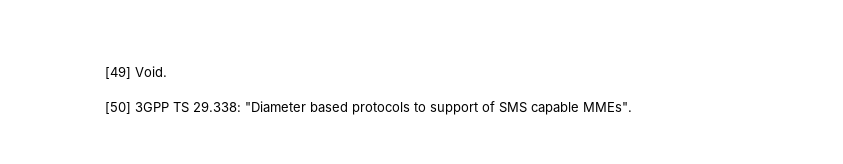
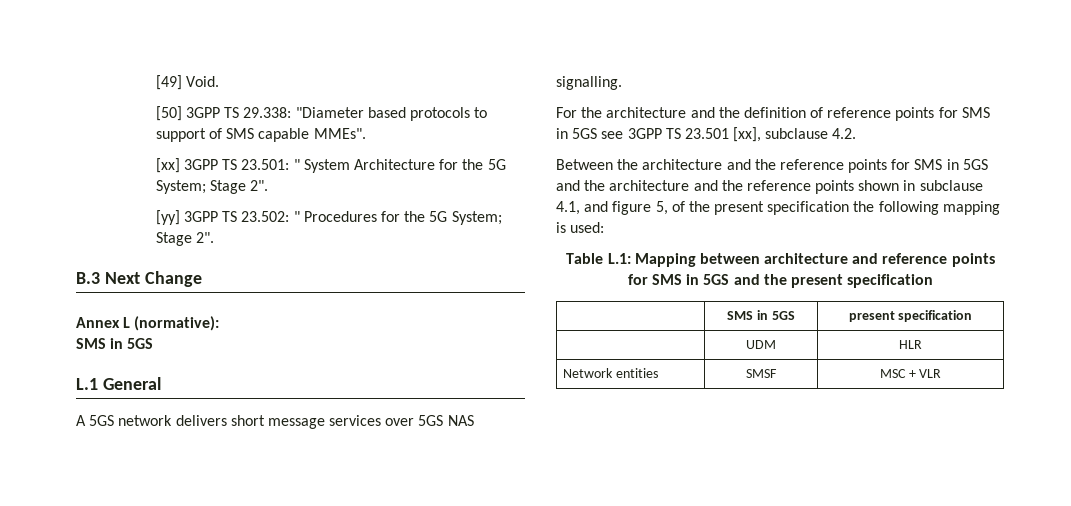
(633, 107) none -> [155,158,506,173] [155,180,269,194] [155,210,502,225] [155,232,215,246] [76,271,202,287] [76,316,220,331] [76,338,154,349] [76,377,161,390] [76,415,474,429] [556,76,622,90] [556,107,990,121] [556,127,857,142] [556,159,988,173] [556,180,983,194] [556,201,1000,215] [556,222,605,233] [566,253,995,267] [627,274,934,288] [727,310,795,320] [848,310,973,322] [746,340,776,349] [899,340,922,349] [562,368,658,378] [746,369,777,378] [879,369,942,378] // [xx] 3GPP TS 23.501: " System Architecture for the 5G System; Stage 2". // [yy] 3GPP TS 23.502: " Procedures for the 5G System; Stage 2". // B.3 Next Change // Annex L (normative): // SMS in 5GS // L.1 General // A 5GS network delivers short message services over 5GS NAS signalling. // For the architecture and the definition of reference points for SMS in 5GS see 3GPP TS 23.501 [xx], subclause 4.2. // Between the architecture and the reference points for SMS in 5GS and the architecture and the reference points shown in subclause 4.1, and figure 5, of the present specification the following mapping is used: // Table L.1: Mapping between architecture and reference points for SMS in 5GS and the present specification // | SMS in 5GS | present specification // | UDM | HLR // Network entities | SMSF | MSC + VLR

